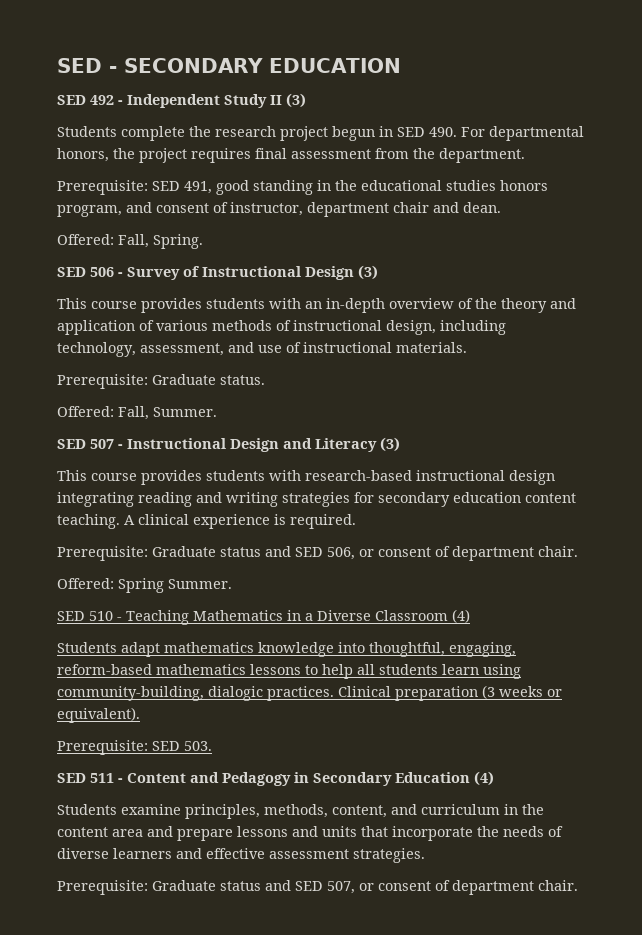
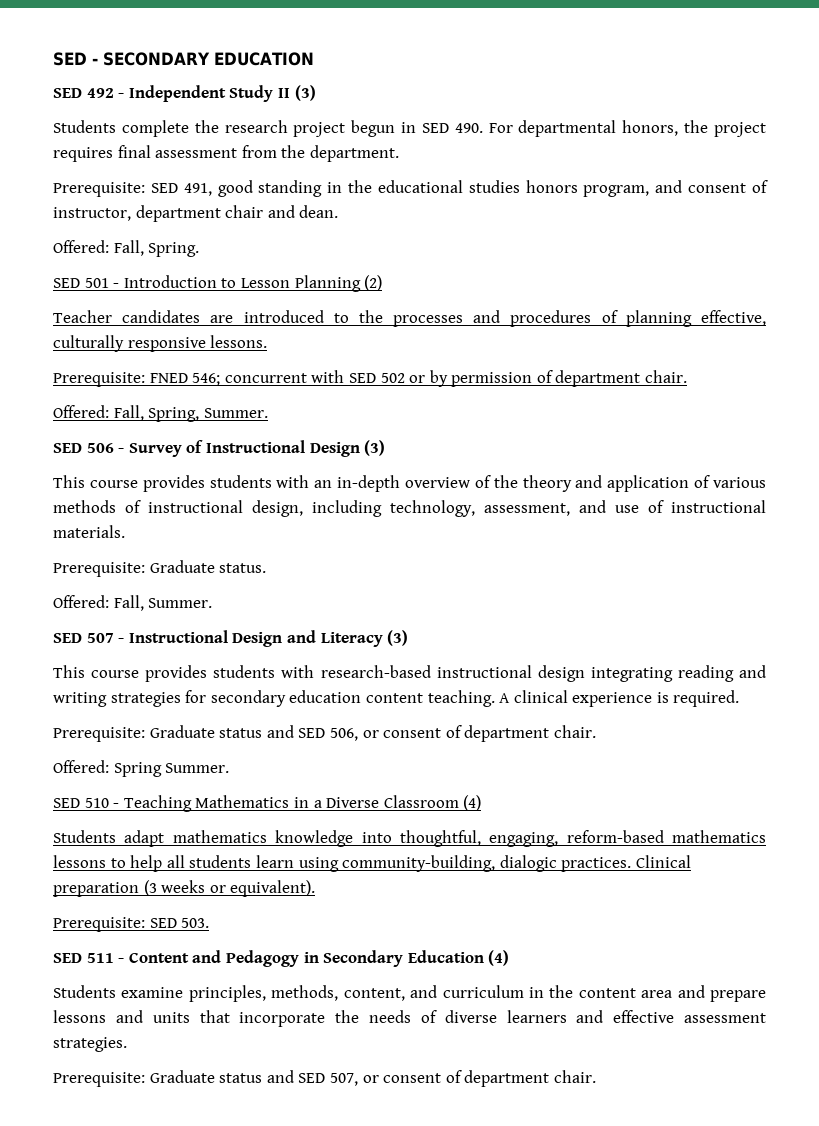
(203, 241) none -> [53,275,383,292] [53,310,766,327] [53,335,268,352] [53,370,688,387] [53,405,268,422] // SED 501 - Introduction to Lesson Planning (2) // Teacher candidates are introduced to the processes and procedures of planning effective, culturally responsive lessons. // Prerequisite: FNED 546; concurrent with SED 502 or by permission of department chair. // Offered: Fall, Spring, Summer.

